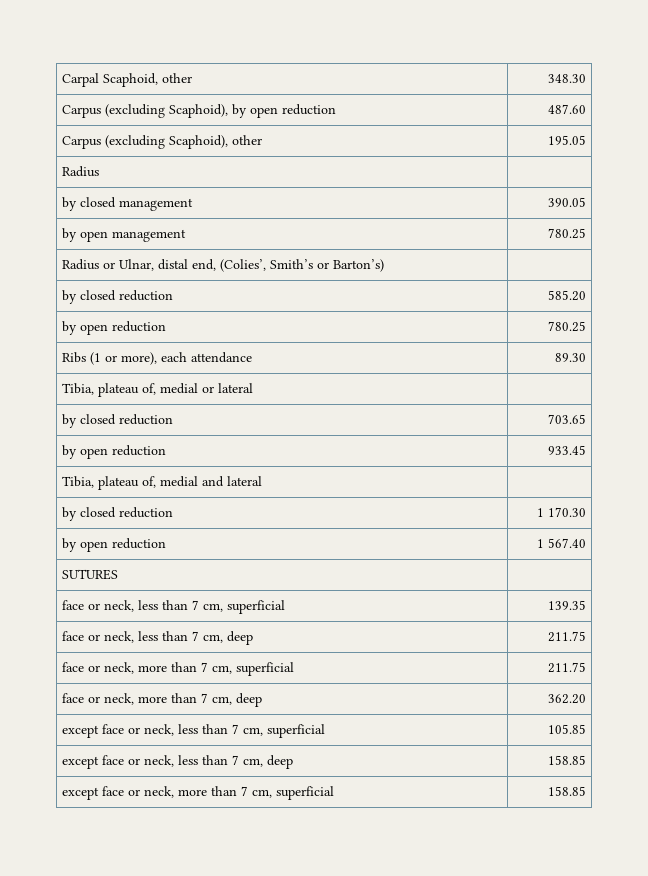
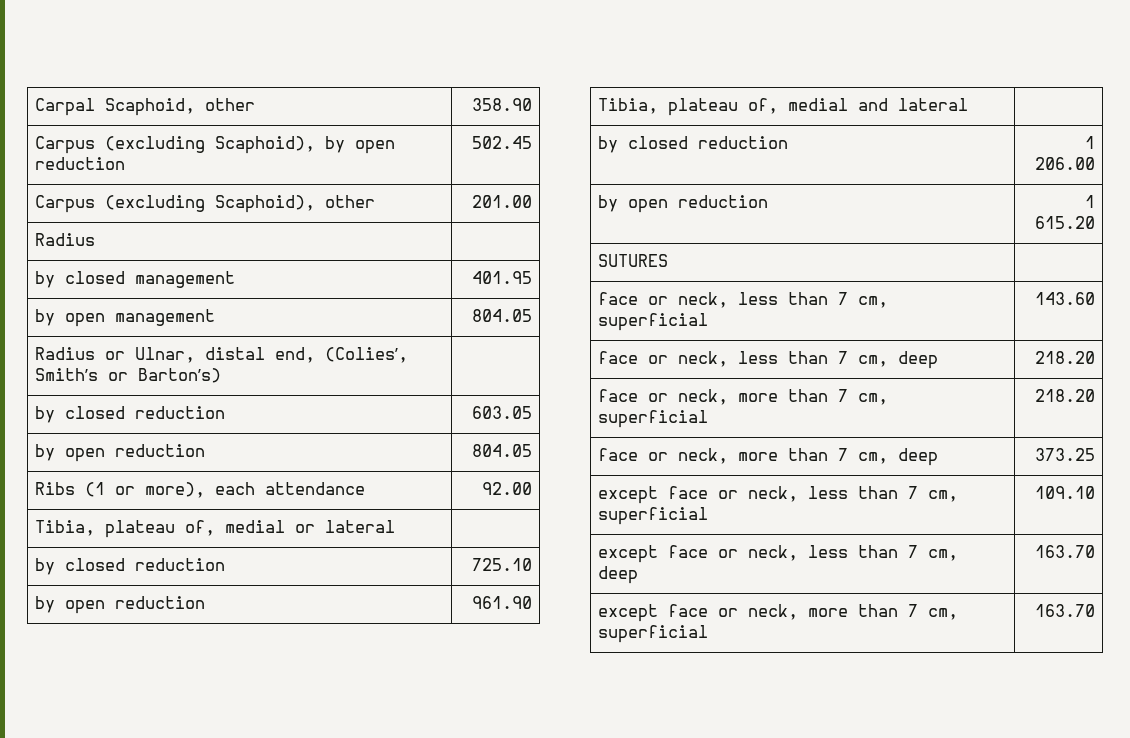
[547,74,586,83] 348.30 -> [472,98,533,111] 358.90
[547,104,586,114] 487.60 -> [472,136,533,149] 502.45
[547,135,586,145] 195.05 -> [472,195,533,208] 201.00
[547,197,586,207] 390.05 -> [472,271,533,284] 401.95
[547,228,586,239] 780.25 -> [472,309,533,322] 804.05
[547,290,586,301] [62,321,167,335] [547,321,586,332] 585.20 // by open reduction | 780.25 -> [472,406,533,419] [34,444,205,462] [472,444,533,457] 603.05 // by open reduction | 804.05
[554,353,586,362] 89.30 -> [482,482,533,495] 92.00
[547,414,586,424] [62,445,167,459] [547,445,586,455] 703.65 // by open reduction | 933.45 -> [472,558,533,571] [34,596,205,614] [472,596,533,609] 725.10 // by open reduction | 961.90
[547,507,586,517] 170.30 -> [1035,157,1096,170] 206.00
[547,538,586,548] 567.40 -> [1035,216,1096,229] 615.20
[547,600,586,610] [62,631,254,645] [547,631,586,642] [62,662,295,676] [547,662,586,673] 139.35 // face or neck, less than 7 cm, deep | 211.75 // face or neck, more than 7 cm, superficial | 211.75 -> [1035,292,1096,305] [597,351,938,369] [1035,351,1096,364] [597,389,888,405] [597,410,708,428] [1035,389,1096,402] 143.60 // face or neck, less than 7 cm, deep | 218.20 // face or neck, more than 7 cm, superficial | 218.20
[547,694,586,704] 362.20 -> [1035,448,1096,461] 373.25
[547,724,586,734] 105.85 -> [1035,486,1096,499] 109.10
[547,755,586,765] 158.85 -> [1035,545,1096,558] 163.70
[547,786,586,796] 158.85 -> [1035,604,1096,617] 163.70

